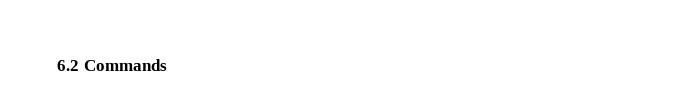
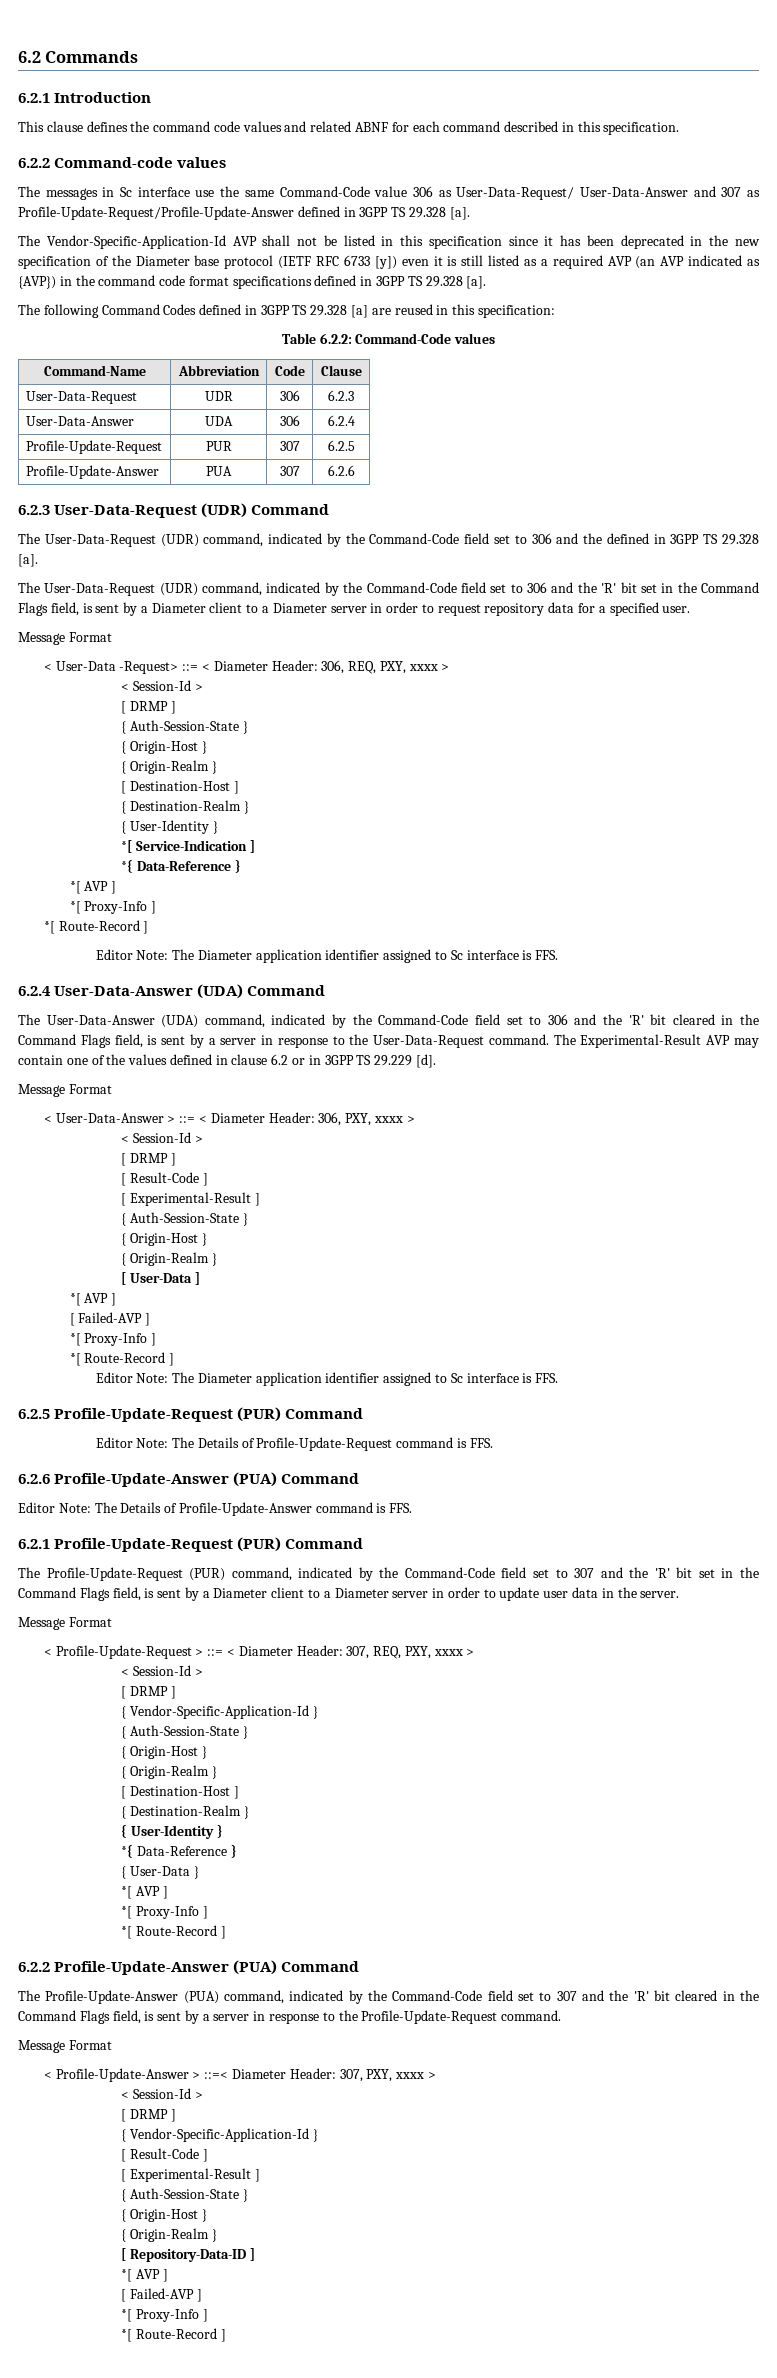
(167, 65) none -> [18,92,152,103] [18,121,680,135] [18,157,227,168] [18,186,760,200] [18,206,470,220] [18,235,760,249] [18,255,761,269] [18,275,487,289] [18,304,555,318] [281,333,496,344] [43,365,146,376] [177,365,260,376] [274,365,305,376] [320,365,362,376] [25,391,137,404] [204,391,233,401] [279,390,300,401] [328,390,355,401] [25,416,134,426] [205,416,233,426] [279,415,300,426] [327,415,355,426] [25,440,162,454] [205,441,232,451] [279,441,300,451] [327,440,355,451] [25,465,159,479] [206,466,232,476] [279,466,300,476] [327,465,355,476] [18,503,330,518] [18,533,760,547] [18,554,38,567] [18,582,759,596] [18,602,691,616] [18,632,112,645] [43,660,450,674] [121,680,203,691] [121,701,176,714] [121,720,248,734] [121,741,207,754] [121,760,217,774] [121,781,239,794] [121,800,249,814] [121,820,218,834] [121,840,255,853] [121,859,241,873] [69,881,117,894] [69,901,157,914] [43,920,149,934] [95,949,559,963] [18,984,326,999] [18,1014,759,1028] [18,1034,759,1048] [18,1054,436,1068] [18,1084,112,1097] [43,1112,415,1126] [121,1132,203,1143] [121,1153,176,1166] [121,1172,208,1186] [121,1192,260,1206] [121,1212,248,1226] [121,1233,207,1246] [121,1252,217,1266] [121,1272,200,1285] [69,1293,117,1306] [69,1312,151,1326] [69,1333,157,1346] [69,1352,175,1366] [95,1372,559,1386] [18,1407,364,1422] [95,1437,493,1451] [18,1472,360,1487] [18,1502,413,1516] [18,1537,364,1552] [18,1567,759,1581] [18,1587,680,1601] [18,1617,112,1630] [43,1645,475,1659] [121,1665,203,1676] [121,1686,176,1699] [121,1705,318,1719] [121,1725,248,1739] [121,1746,207,1759] [121,1765,217,1779] [121,1786,239,1799] [121,1805,249,1819] [121,1824,223,1839] [121,1844,237,1858] [121,1866,199,1879] [121,1886,168,1899] [121,1906,208,1919] [121,1925,226,1939] [18,1960,360,1975] [18,1990,760,2004] [18,2010,562,2024] [18,2040,112,2053] [43,2068,436,2082] [121,2088,203,2099] [121,2109,176,2122] [121,2128,318,2142] [121,2148,208,2162] [121,2168,260,2182] [121,2188,248,2202] [121,2209,207,2222] [121,2228,217,2242] [121,2248,255,2262] [121,2269,168,2282] [121,2288,202,2302] [121,2309,208,2322] [121,2328,226,2342] // 6.2.1 Introduction // This clause defines the command code values and related ABNF for each command described in this specification. // 6.2.2 Command-code values // The messages in Sc interface use the same Command-Code value 306 as User-Data-Request/ User-Data-Answer and 307 as Profile-Update-Request/Profile-Update-Answer defined in 3GPP TS 29.328 [a]. // The Vendor-Specific-Application-Id AVP shall not be listed in this specification since it has been deprecated in the new specification of the Diameter base protocol (IETF RFC 6733 [y]) even it is still listed as a required AVP (an AVP indicated as {AVP}) in the command code format specifications defined in 3GPP TS 29.328 [a]. // The following Command Codes defined in 3GPP TS 29.328 [a] are reused in this specification: // Table 6.2.2: Command-Code values // Command-Name | Abbreviation | Code | Clause // User-Data-Request | UDR | 306 | 6.2.3 // User-Data-Answer | UDA | 306 | 6.2.4 // Profile-Update-Request | PUR | 307 | 6.2.5 // Profile-Update-Answer | PUA | 307 | 6.2.6 // 6.2.3 User-Data-Request (UDR) Command // The User-Data-Request (UDR) command, indicated by the Command-Code field set to 306 and the defined in 3GPP TS 29.328 [a]. // The User-Data-Request (UDR) command, indicated by the Command-Code field set to 306 and the 'R' bit set in the Command Flags field, is sent by a Diameter client to a Diameter server in order to request repository data for a specified user. // Message Format // < User-Data -Request> ::= < Diameter Header: 306, REQ, PXY, xxxx > // < Session-Id > // [ DRMP ] // { Auth-Session-State } // { Origin-Host } // { Origin-Realm } // [ Destination-Host ] // { Destination-Realm } // { User-Identity } // *[ Service-Indication ] // *{ Data-Reference } // *[ AVP ] // *[ Proxy-Info ] // *[ Route-Record ] // Editor Note: The Diameter application identifier assigned to Sc interface is FFS. // 6.2.4 User-Data-Answer (UDA) Command // The User-Data-Answer (UDA) command, indicated by the Command-Code field set to 306 and the 'R' bit cleared in the Command Flags field, is sent by a server in response to the User-Data-Request command. The Experimental-Result AVP may contain one of the values defined in clause 6.2 or in 3GPP TS 29.229 [d]. // Message Format // < User-Data-Answer > ::= < Diameter Header: 306, PXY, xxxx > // < Session-Id > // [ DRMP ] // [ Result-Code ] // [ Experimental-Result ] // { Auth-Session-State } // { Origin-Host } // { Origin-Realm } // [ User-Data ] // *[ AVP ] // [ Failed-AVP ] // *[ Proxy-Info ] // *[ Route-Record ] // Editor Note: The Diameter application identifier assigned to Sc interface is FFS. // 6.2.5 Profile-Update-Request (PUR) Command // Editor Note: The Details of Profile-Update-Request command is FFS. // 6.2.6 Profile-Update-Answer (PUA) Command // Editor Note: The Details of Profile-Update-Answer command is FFS. // 6.2.1 Profile-Update-Request (PUR) Command // The Profile-Update-Request (PUR) command, indicated by the Command-Code field set to 307 and the 'R' bit set in the Command Flags field, is sent by a Diameter client to a Diameter server in order to update user data in the server. // Message Format // < Profile-Update-Request > ::= < Diameter Header: 307, REQ, PXY, xxxx > // < Session-Id > // [ DRMP ] // { Vendor-Specific-Application-Id } // { Auth-Session-State } // { Origin-Host } // { Origin-Realm } // [ Destination-Host ] // { Destination-Realm } // { User-Identity } // *{ Data-Reference } // { User-Data } // *[ AVP ] // *[ Proxy-Info ] // *[ Route-Record ] // 6.2.2 Profile-Update-Answer (PUA) Command // The Profile-Update-Answer (PUA) command, indicated by the Command-Code field set to 307 and the 'R' bit cleared in the Command Flags field, is sent by a server in response to the Profile-Update-Request command. // Message Format // < Profile-Update-Answer > ::=< Diameter Header: 307, PXY, xxxx > // < Session-Id > // [ DRMP ] // { Vendor-Specific-Application-Id } // [ Result-Code ] // [ Experimental-Result ] // { Auth-Session-State } // { Origin-Host } // { Origin-Realm } // [ Repository-Data-ID ] // *[ AVP ] // [ Failed-AVP ] // *[ Proxy-Info ] // *[ Route-Record ]

